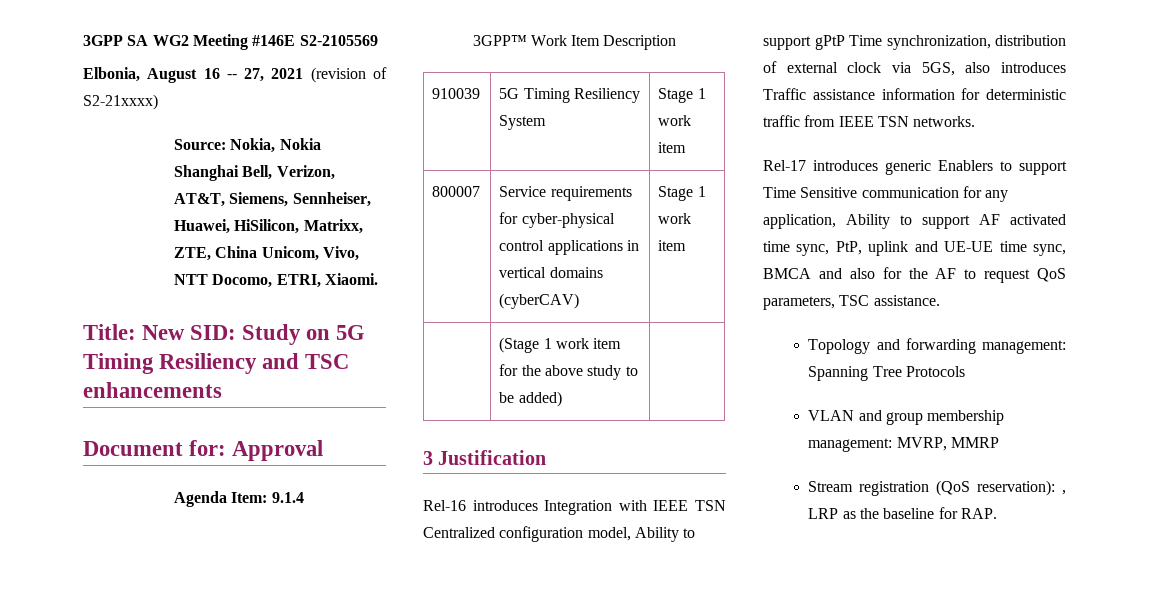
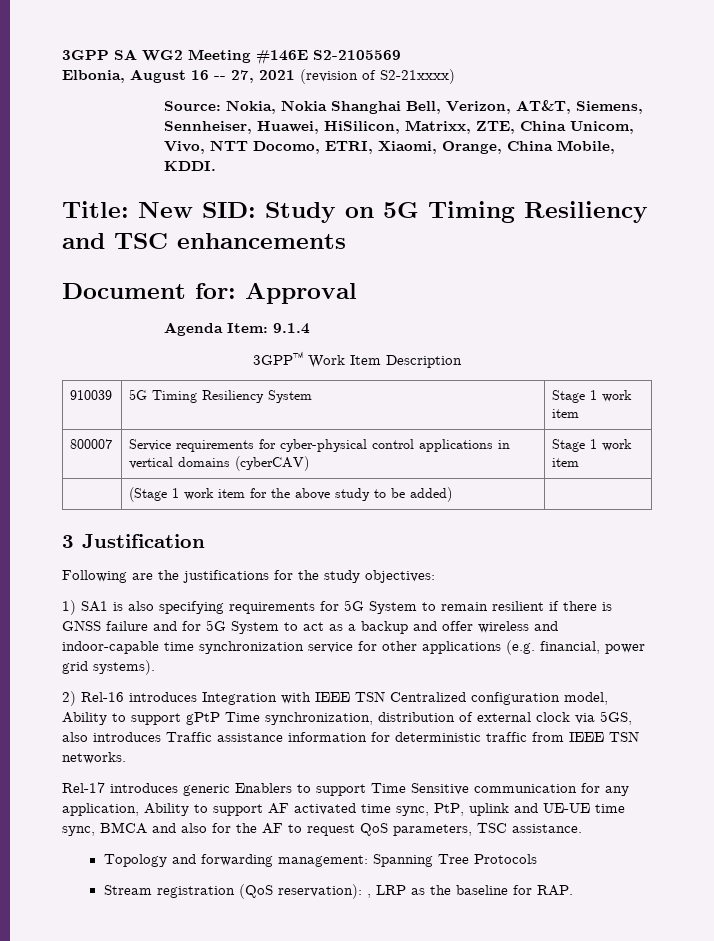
[324,273,378,285] Xiaomi. -> [377,140,615,154] [163,161,216,171] Xiaomi, Orange, China Mobile, KDDI.
(547, 457) none -> [62,570,435,583] [62,600,612,615] [62,620,558,634] [62,640,645,655] [62,660,155,675] [62,691,76,706] Following are the justifications for the study objectives: // 1) SA1 is also specifying requirements for 5G System to remain resilient if there is GNSS failure and for 5G System to act as a backup and offer wireless and indoor-capable time synchronization service for other applications (e.g. financial, power grid systems). // 2)
[808,410,1005,425] [808,437,1000,452] // VLAN and group membership management: MVRP, MMRP -> (537, 859) none

